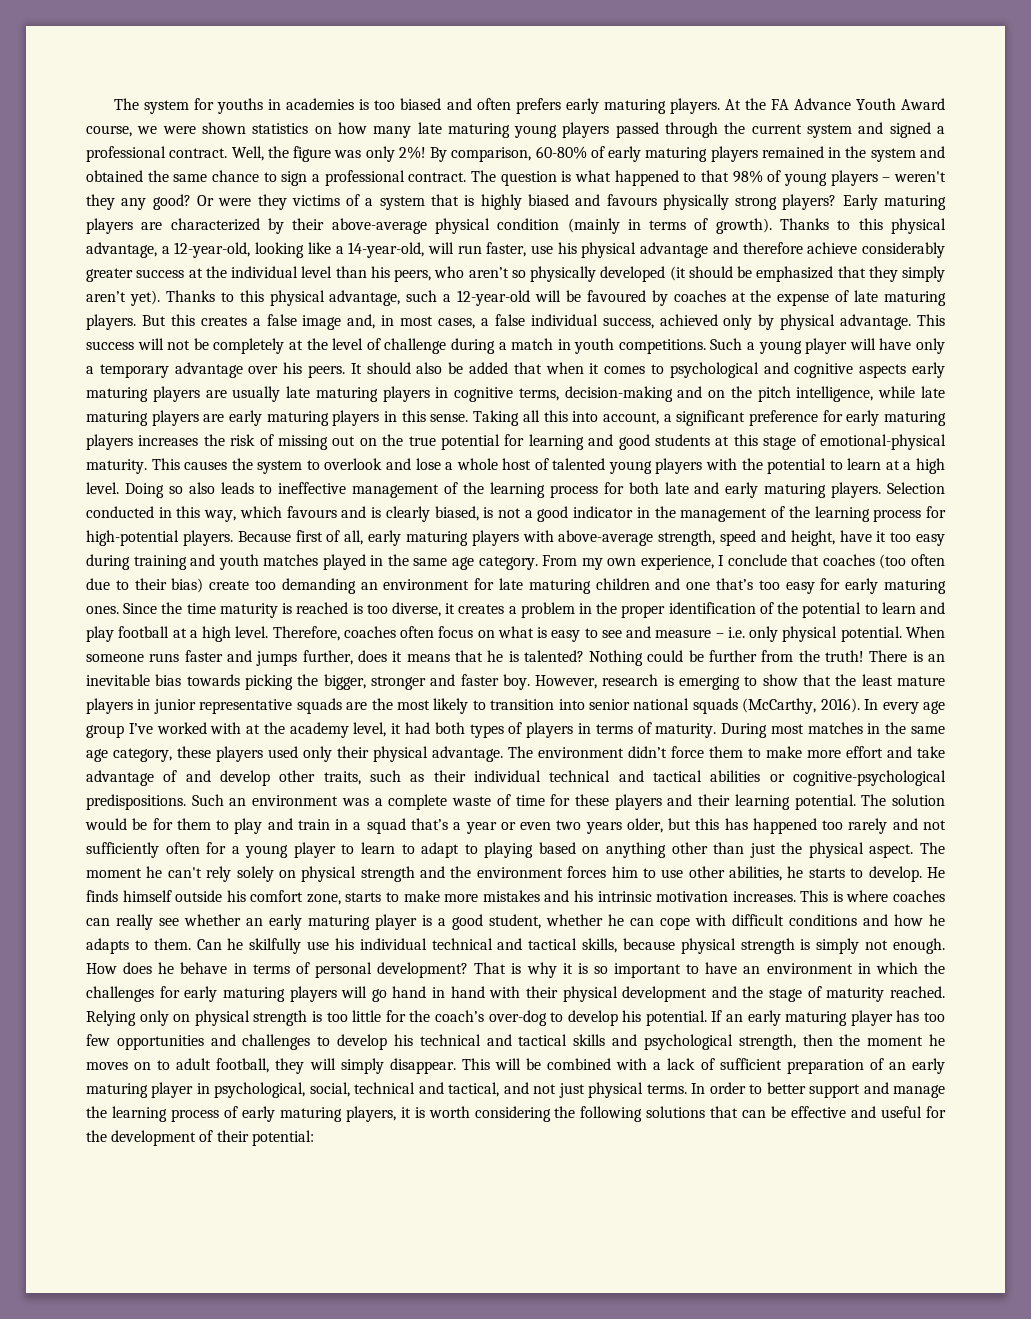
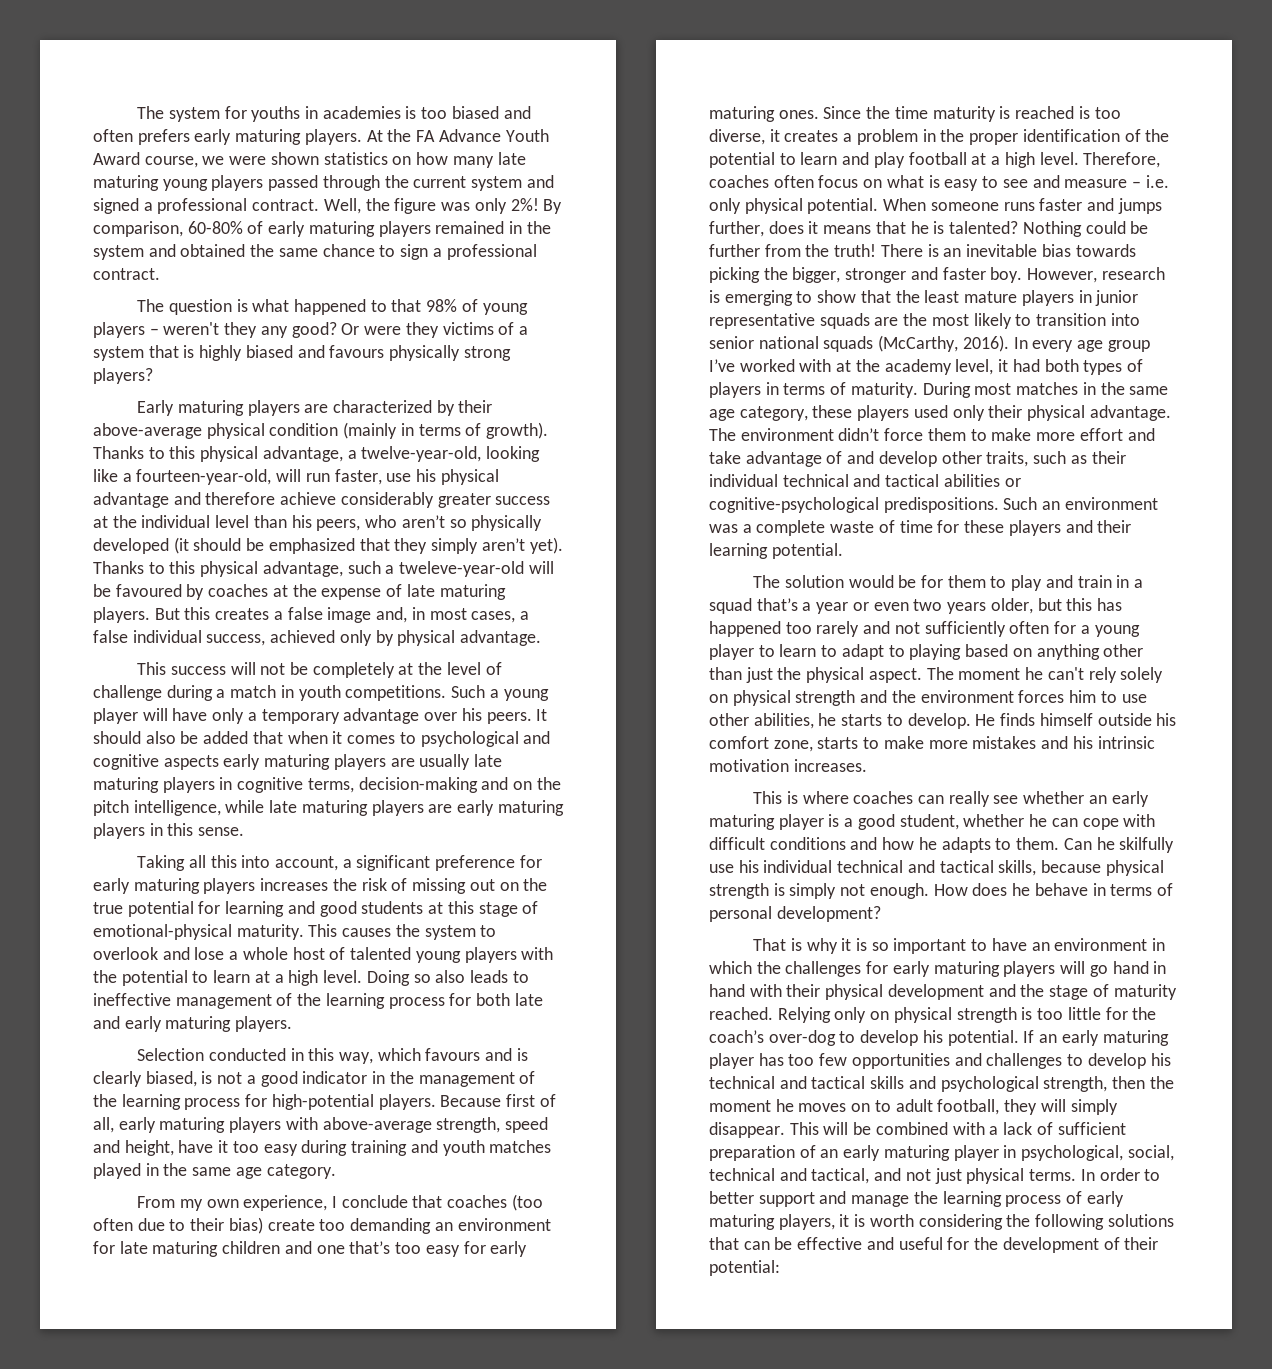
(467, 177) none -> (160, 274) //
(837, 202) none -> (153, 376) //
[174,242,251,258] 12-year-old, -> [361,446,482,462] twelve-year-old,
[348,242,425,258] 14-year-old, -> [136,469,272,485] fourteen-year-old,
[457,290,531,306] 12-year-old -> [399,561,525,577] tweleve-year-old
(912, 322) none -> (542, 638) //
(469, 418) none -> (245, 831) //
(882, 490) none -> (293, 1024) //
(538, 563) none -> (336, 1171) //
(856, 802) none -> (843, 551) //
(796, 896) none -> (867, 765) //
(469, 970) none -> (881, 914) //

